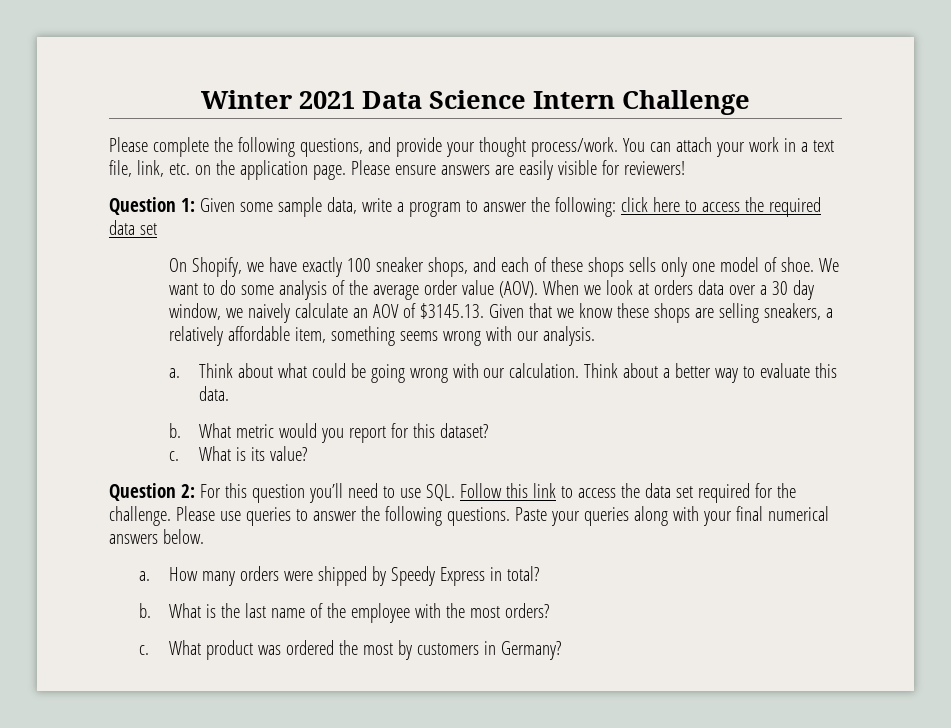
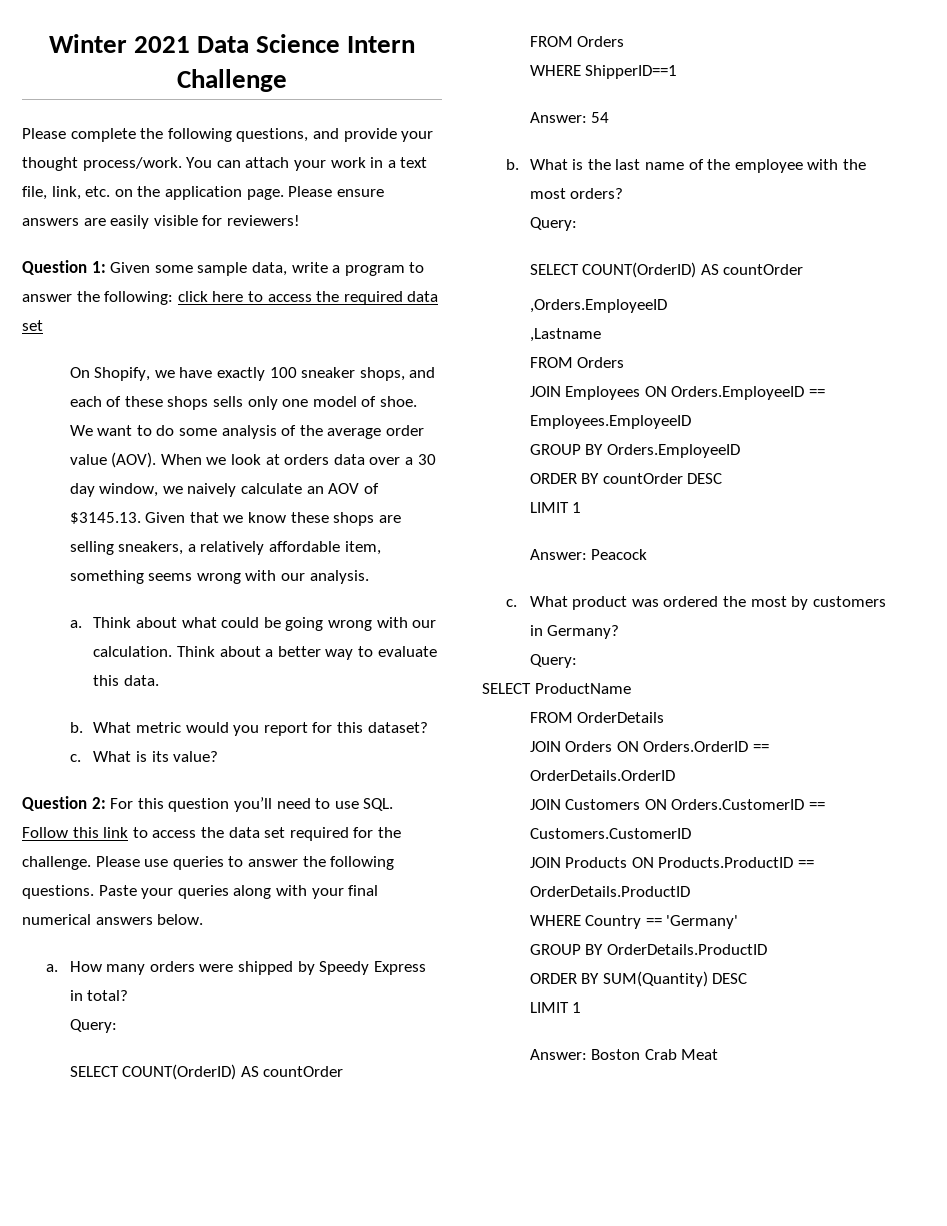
(539, 573) none -> [69,1019,117,1033] [69,1064,344,1080] [529,36,625,47] [529,65,678,79] [529,112,610,123] // Query: // SELECT COUNT(OrderID) AS countOrder // FROM Orders // WHERE ShipperID==1 // Answer: 54
(549, 610) none -> [529,217,577,231] [529,262,804,278] [529,299,667,313] [529,328,601,342] [529,357,625,368] [529,386,826,400] [529,415,691,429] [529,444,740,458] [529,473,723,484] [529,502,582,513] [529,549,648,560] // Query: // SELECT COUNT(OrderID) AS countOrder // ,Orders.EmployeeID // ,Lastname // FROM Orders // JOIN Employees ON Orders.EmployeeID == Employees.EmployeeID // GROUP BY Orders.EmployeeID // ORDER BY countOrder DESC // LIMIT 1 // Answer: Peacock
(561, 650) none -> [529,654,577,668] [482,683,631,694] [529,712,665,723] [529,741,770,752] [529,770,675,781] [529,799,826,810] [529,828,691,839] [529,857,815,868] [529,886,690,897] [529,915,739,929] [529,944,767,955] [529,971,748,987] [529,1002,582,1013] [529,1049,719,1060] // Query: // SELECT ProductName // FROM OrderDetails // JOIN Orders ON Orders.OrderID == OrderDetails.OrderID // JOIN Customers ON Orders.CustomerID == Customers.CustomerID // JOIN Products ON Products.ProductID == OrderDetails.ProductID // WHERE Country == 'Germany' // GROUP BY OrderDetails.ProductID // ORDER BY SUM(Quantity) DESC // LIMIT 1 // Answer: Boston Crab Meat

